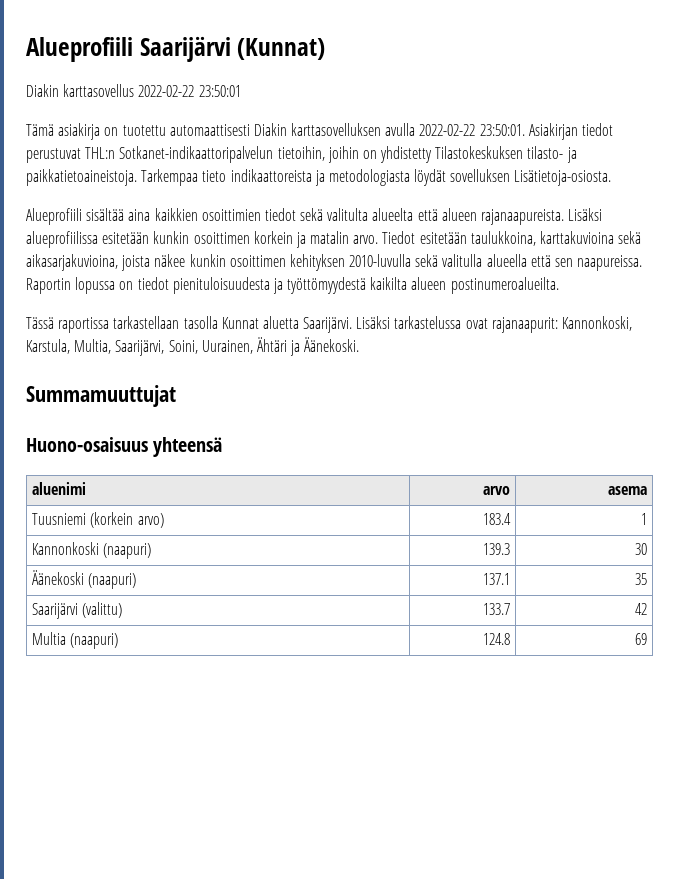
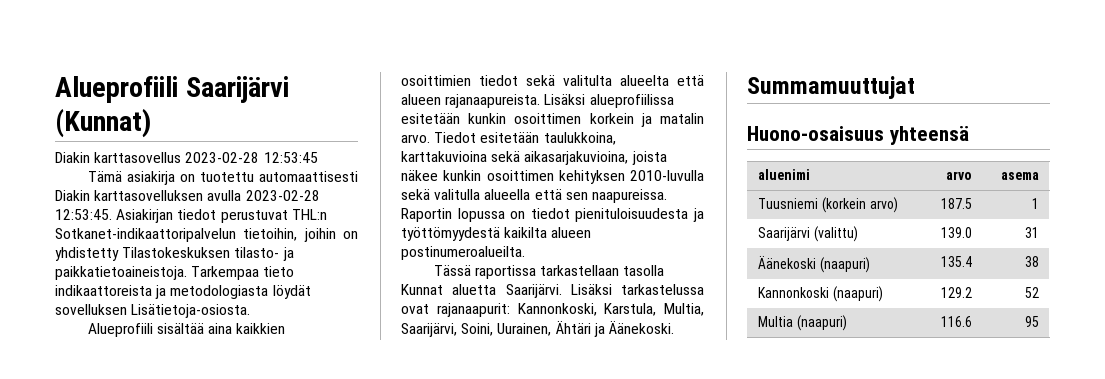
[138,85,241,97] 2022-02-22 23:50:01 -> [185,152,318,163] 2023-02-28 12:53:45
[419,124,525,136] 2022-02-22 23:50:01. -> [245,190,320,201] [55,209,112,220] 2023-02-28 12:53:45.
[482,513,511,525] 183.4 -> [940,198,972,209] 187.5
[32,542,152,559] [482,543,510,555] [634,543,647,555] [32,570,137,589] [482,573,510,585] [634,573,647,585] [32,602,123,619] [482,603,510,615] [634,603,647,615] Kannonkoski (naapuri) | 139.3 | 30 // Äänekoski (naapuri) | 137.1 | 35 // Saarijärvi (valittu) | 133.7 | 42 -> [758,226,858,242] [940,227,972,238] [1024,227,1039,238] [758,255,870,273] [940,256,972,267] [1024,256,1039,267] [758,286,883,302] [940,287,972,298] [1024,287,1039,298] Saarijärvi (valittu) | 139.0 | 31 // Äänekoski (naapuri) | 135.4 | 38 // Kannonkoski (naapuri) | 129.2 | 52
[482,633,510,645] [634,633,647,645] 124.8 | 69 -> [940,316,972,327] [1024,316,1039,327] 116.6 | 95

